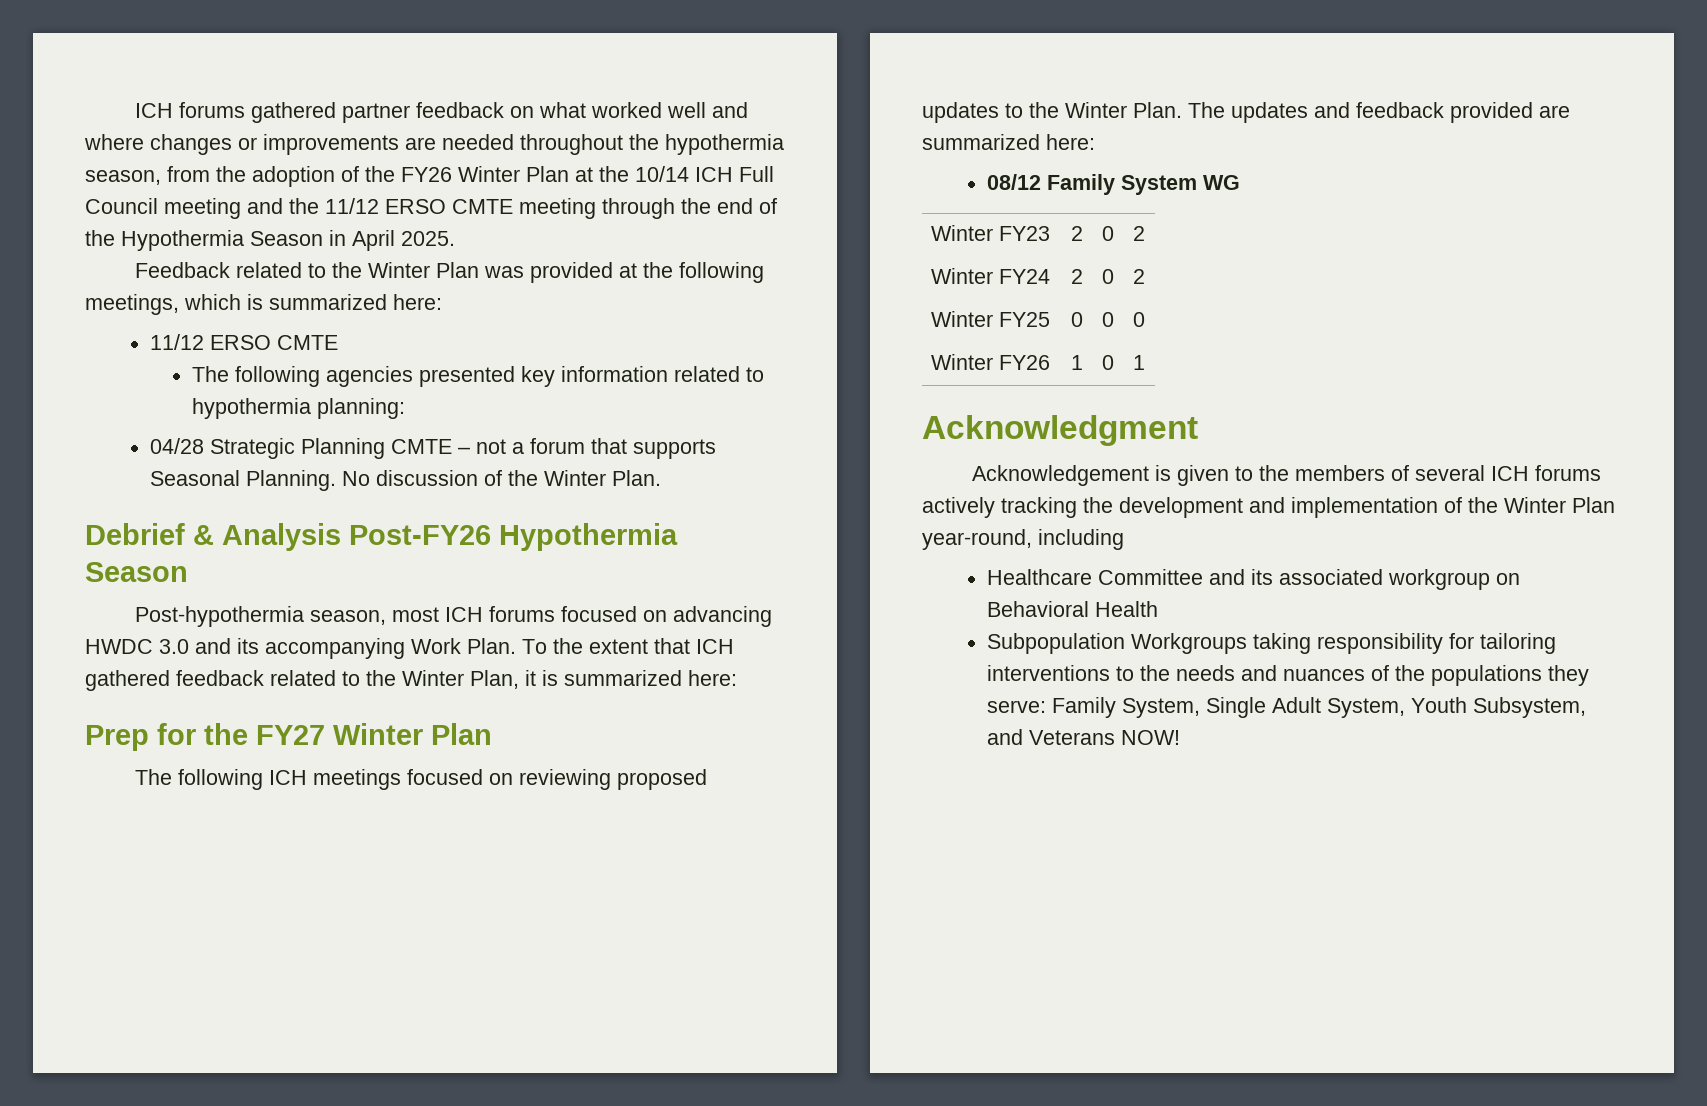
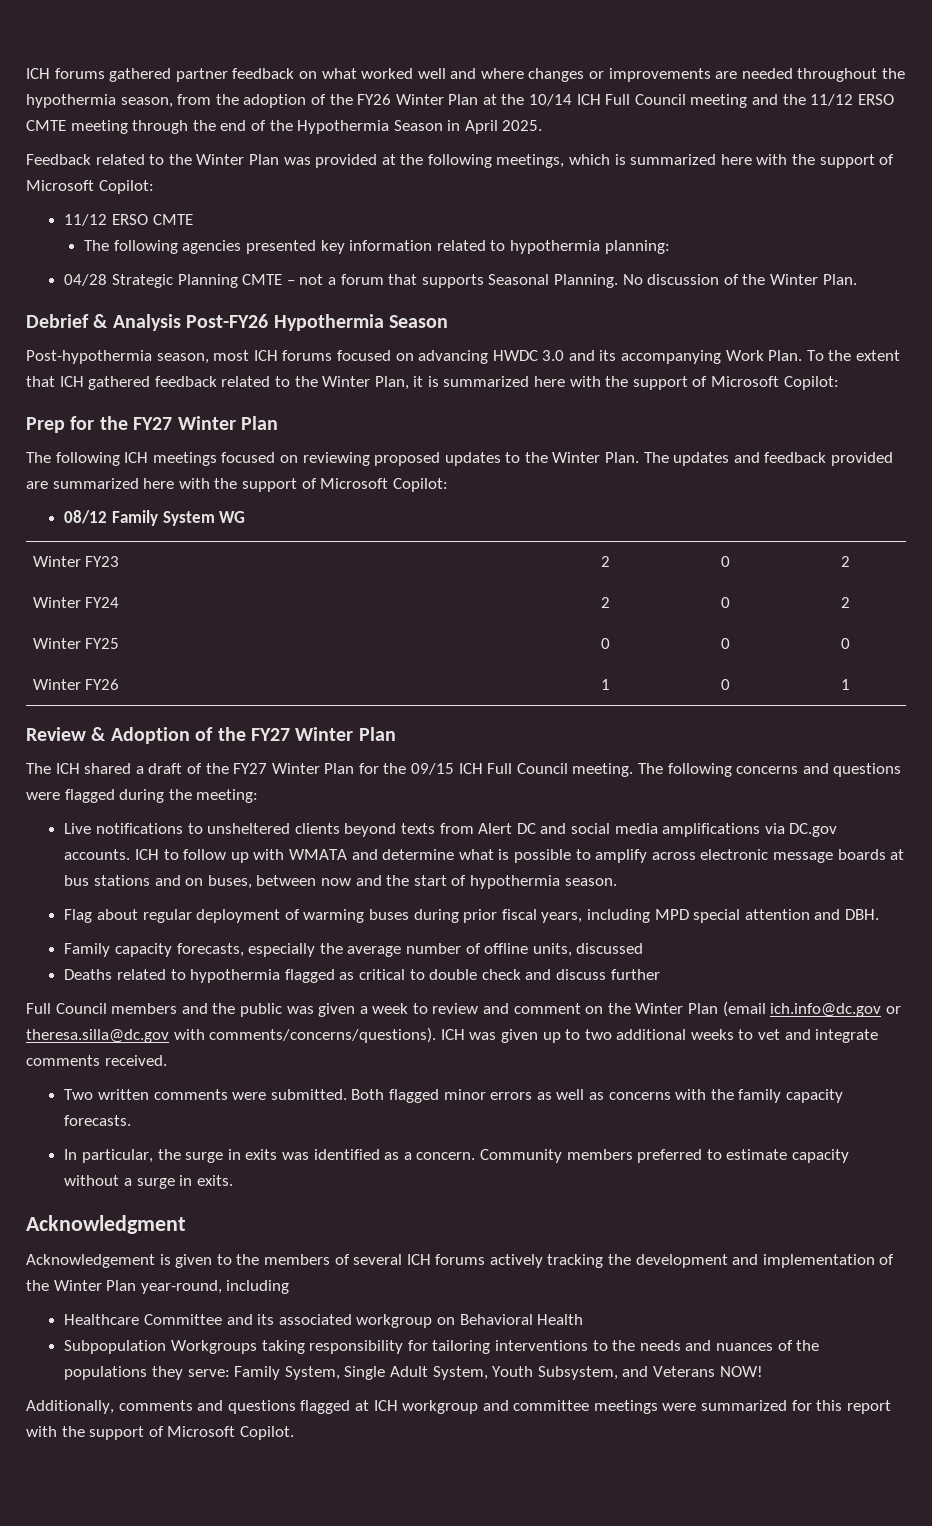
[393,294,442,310] here: -> [720,154,895,168] [26,180,154,194] here with the support of Microsoft Copilot:
[688,670,737,686] here: -> [534,376,839,390] here with the support of Microsoft Copilot:
[1046,134,1095,150] here: -> [143,478,448,492] here with the support of Microsoft Copilot:
(1145, 362) none -> [26,727,396,744] [26,763,902,777] [26,789,259,803] [64,823,838,837] [64,849,905,863] [64,875,617,889] [64,909,879,923] [64,943,644,957] [64,969,660,983] [26,1001,901,1017] [26,1027,879,1043] [26,1055,167,1066] [64,1089,843,1103] [64,1115,132,1126] [64,1149,849,1163] [64,1175,233,1189] // Review & Adoption of the FY27 Winter Plan // The ICH shared a draft of the FY27 Winter Plan for the 09/15 ICH Full Council meeting. The following concerns and questions were flagged during the meeting: // Live notifications to unsheltered clients beyond texts from Alert DC and social media amplifications via DC.gov accounts. ICH to follow up with WMATA and determine what is possible to amplify across electronic message boards at bus stations and on buses, between now and the start of hypothermia season. // Flag about regular deployment of warming buses during prior fiscal years, including MPD special attention and DBH. // Family capacity forecasts, especially the average number of offline units, discussed // Deaths related to hypothermia flagged as critical to double check and discuss further // Full Council members and the public was given a week to review and comment on the Winter Plan (email ich.info@dc.gov or theresa.silla@dc.gov with comments/concerns/questions). ICH was given up to two additional weeks to vet and integrate comments received. // Two written comments were submitted. Both flagged minor errors as well as concerns with the family capacity forecasts. // In particular, the surge in exits was identified as a concern. Community members preferred to estimate capacity without a surge in exits.
(1181, 737) none -> [26,1400,891,1414] [26,1426,294,1440] // Additionally, comments and questions flagged at ICH workgroup and committee meetings were summarized for this report with the support of Microsoft Copilot.

